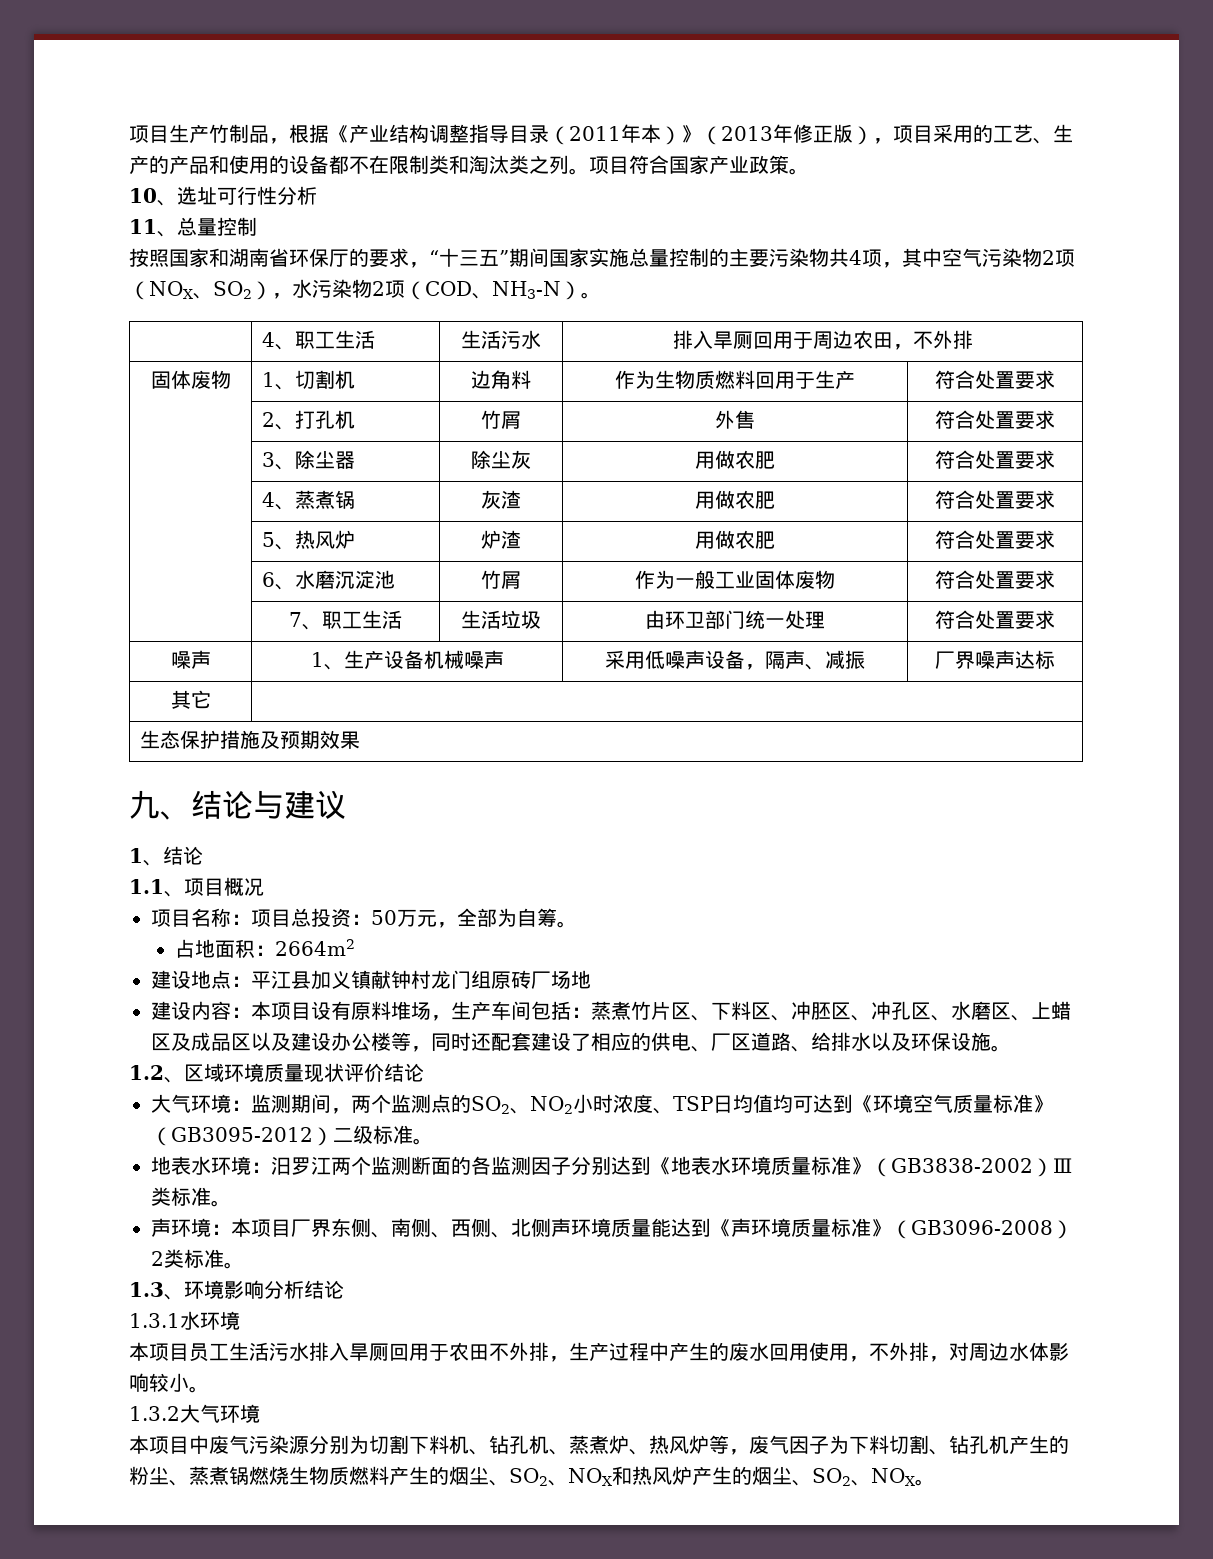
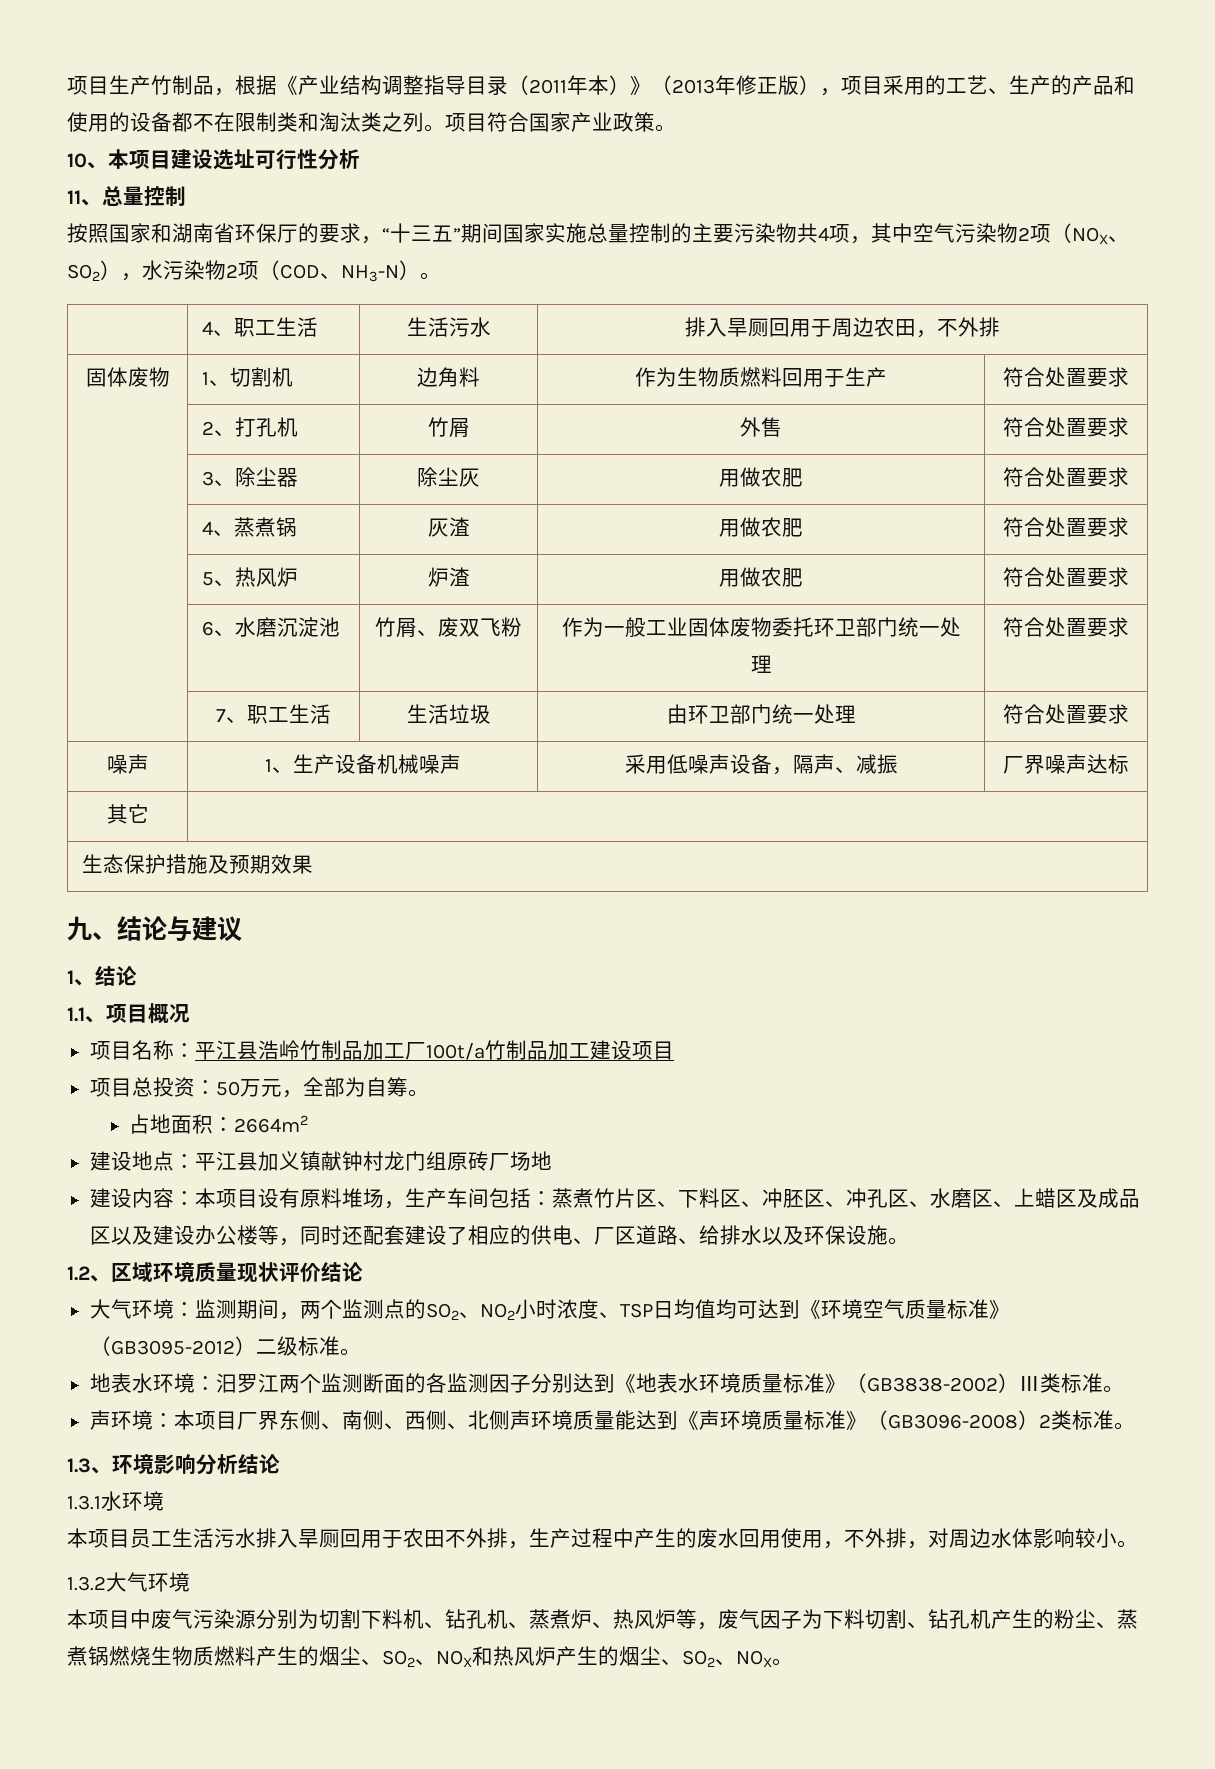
(177, 203) none -> [108,149,213,169] 本项目建设
(521, 580) none -> [417,617,522,637] 、废双飞粉
(835, 579) none -> [771,617,961,637] [750,655,772,673] 委托环卫部门统一处理
(251, 919) none -> [194,1040,674,1060] 平江县浩岭竹制品加工厂100t/a竹制品加工建设项目 //

